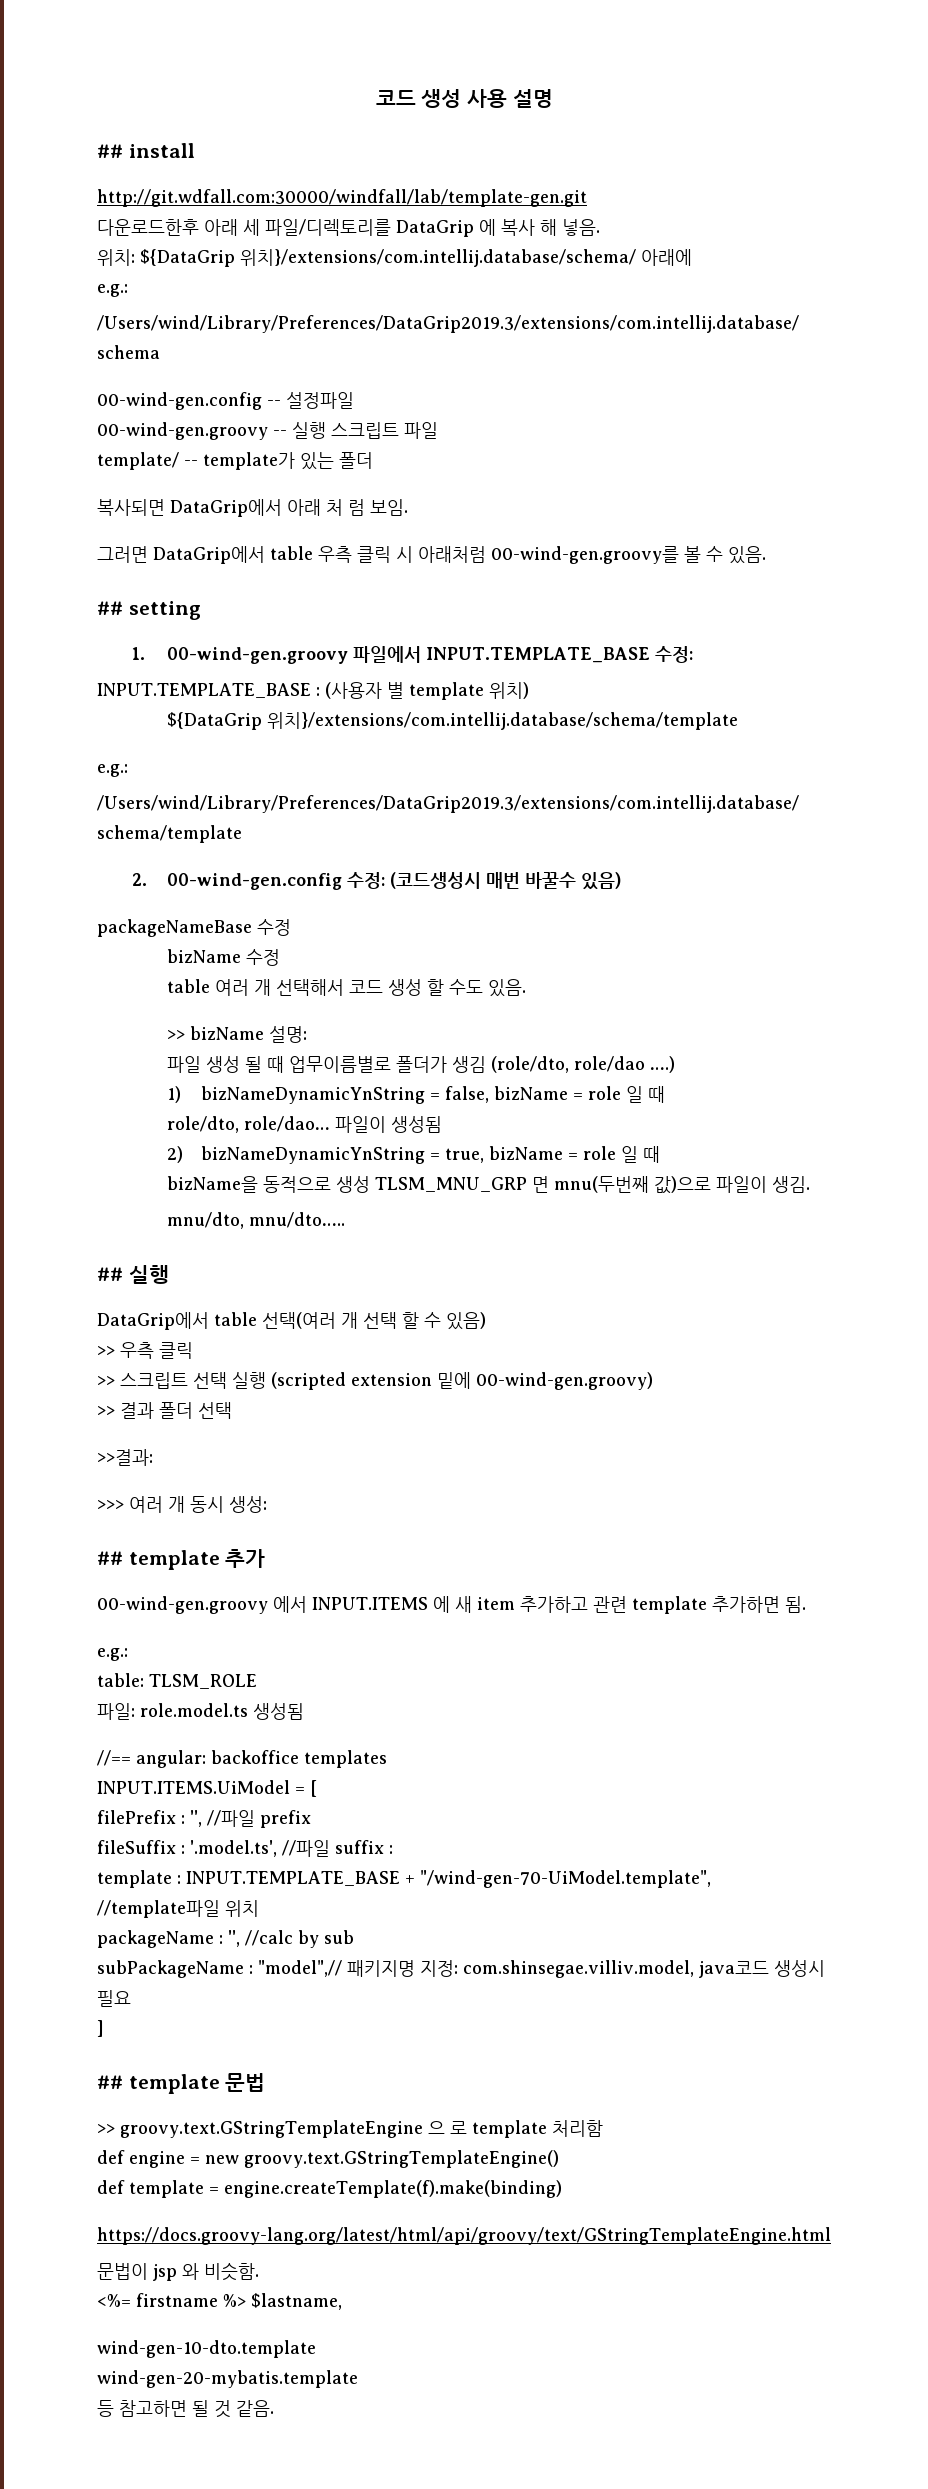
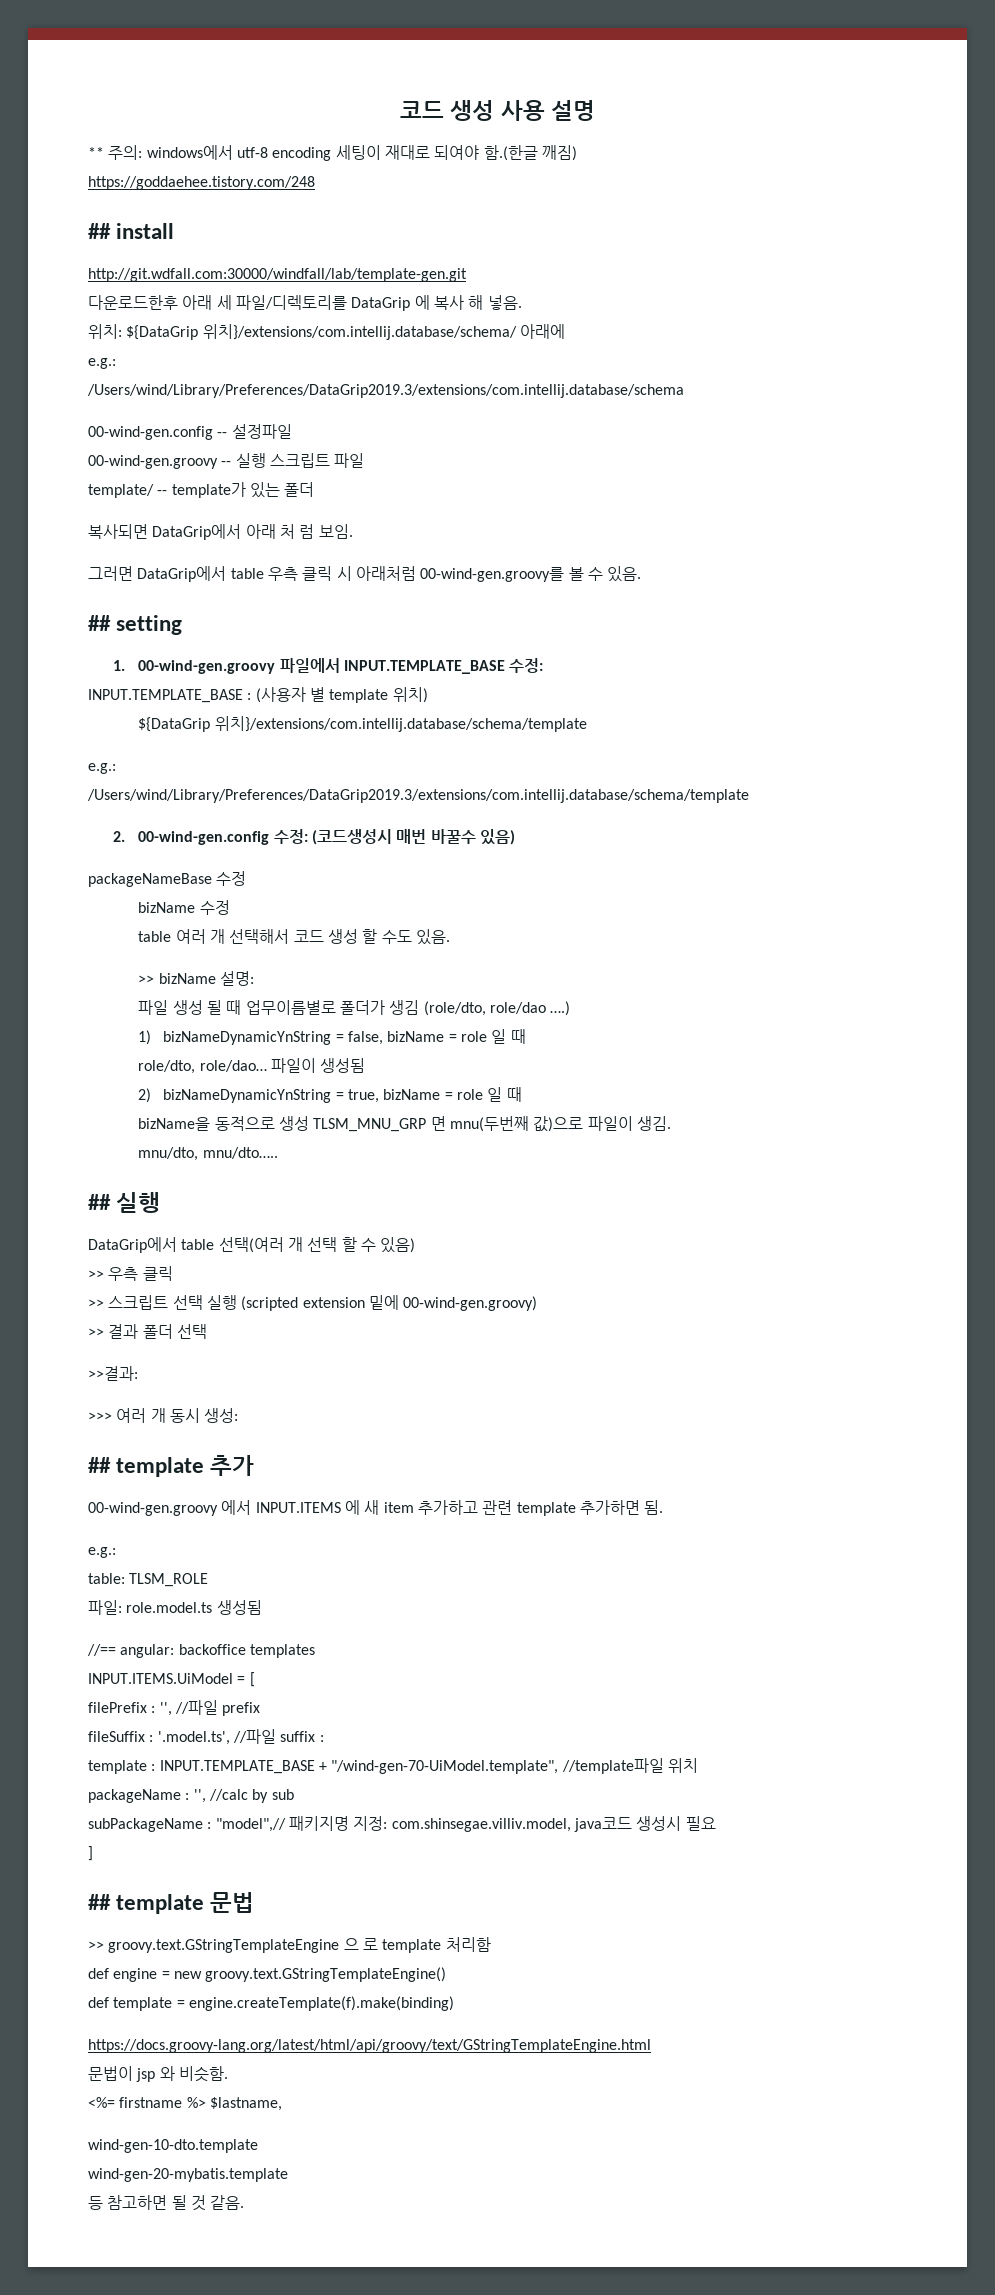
(553, 98) none -> [88,145,577,161] [88,176,315,190] // ** 주의: windows에서 utf-8 encoding 세팅이 재대로 되여야 함.(한글 깨짐) // https://goddaehee.tistory.com/248

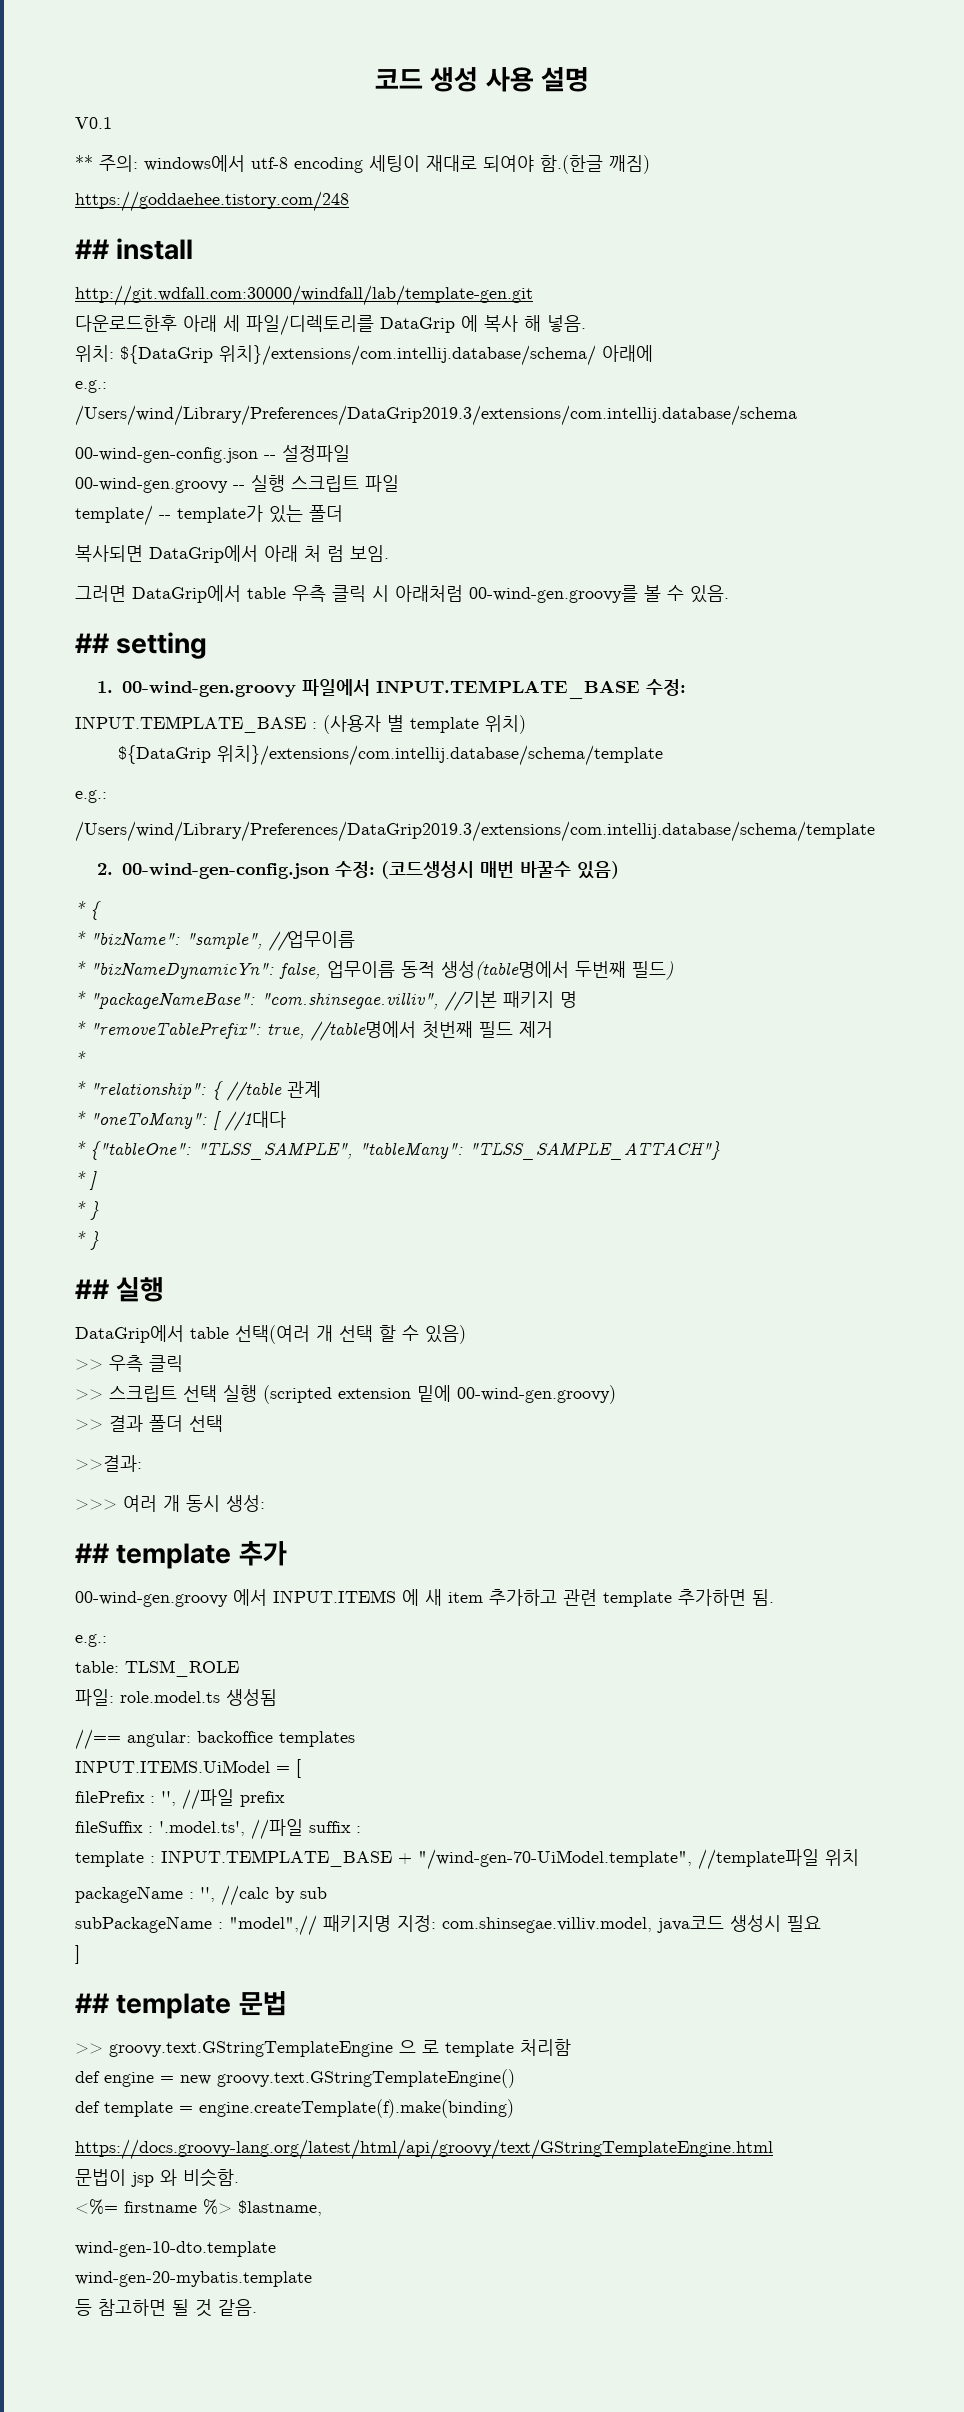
(595, 110) none -> [75,117,112,129] // V0.1
[88,426,213,440] 00-wind-gen.config -> [75,447,258,463] 00-wind-gen-config.json
[138,831,270,845] 00-wind-gen.config -> [121,863,330,879] 00-wind-gen-config.json
[88,871,247,887] [138,900,230,915] [138,929,450,945] [138,971,254,986] [138,1000,571,1016] [138,1029,526,1045] [138,1058,366,1074] [138,1087,522,1103] [138,1116,671,1132] [138,1147,278,1161] packageNameBase 수정 // bizName 수정 // table 여러 개 선택해서 코드 생성 할 수도 있음. // >> bizName 설명: // 파일 생성 될 때 업무이름별로 폴더가 생김 (role/dto, role/dao ….) // 1) bizNameDynamicYnString = false, bizName = role 일 때 // role/dto, role/dao… 파일이 생성됨 // 2) bizNameDynamicYnString = true, bizName = role 일 때 // bizName을 동적으로 생성 TLSM_MNU_GRP 면 mnu(두번째 값)으로 파일이 생김. // mnu/dto, mnu/dto….. -> [75,901,101,920] [75,931,355,951] [75,961,673,980] [75,991,577,1011] [75,1021,553,1041] [75,1051,86,1065] [75,1081,321,1101] [75,1111,286,1131] [75,1141,720,1160] [75,1171,97,1190] [75,1201,99,1220] [75,1231,99,1250] * { // * "bizName": "sample", //업무이름 // * "bizNameDynamicYn": false, 업무이름 동적 생성(table명에서 두번째 필드) // * "packageNameBase": "com.shinsegae.villiv", //기본 패키지 명 // * "removeTablePrefix": true, //table명에서 첫번째 필드 제거 // * // * "relationship": { //table 관계 // * "oneToMany": [ //1대다 // * {"tableOne": "TLSS_SAMPLE", "tableMany": "TLSS_SAMPLE_ATTACH"} // * ] // * } // * }

